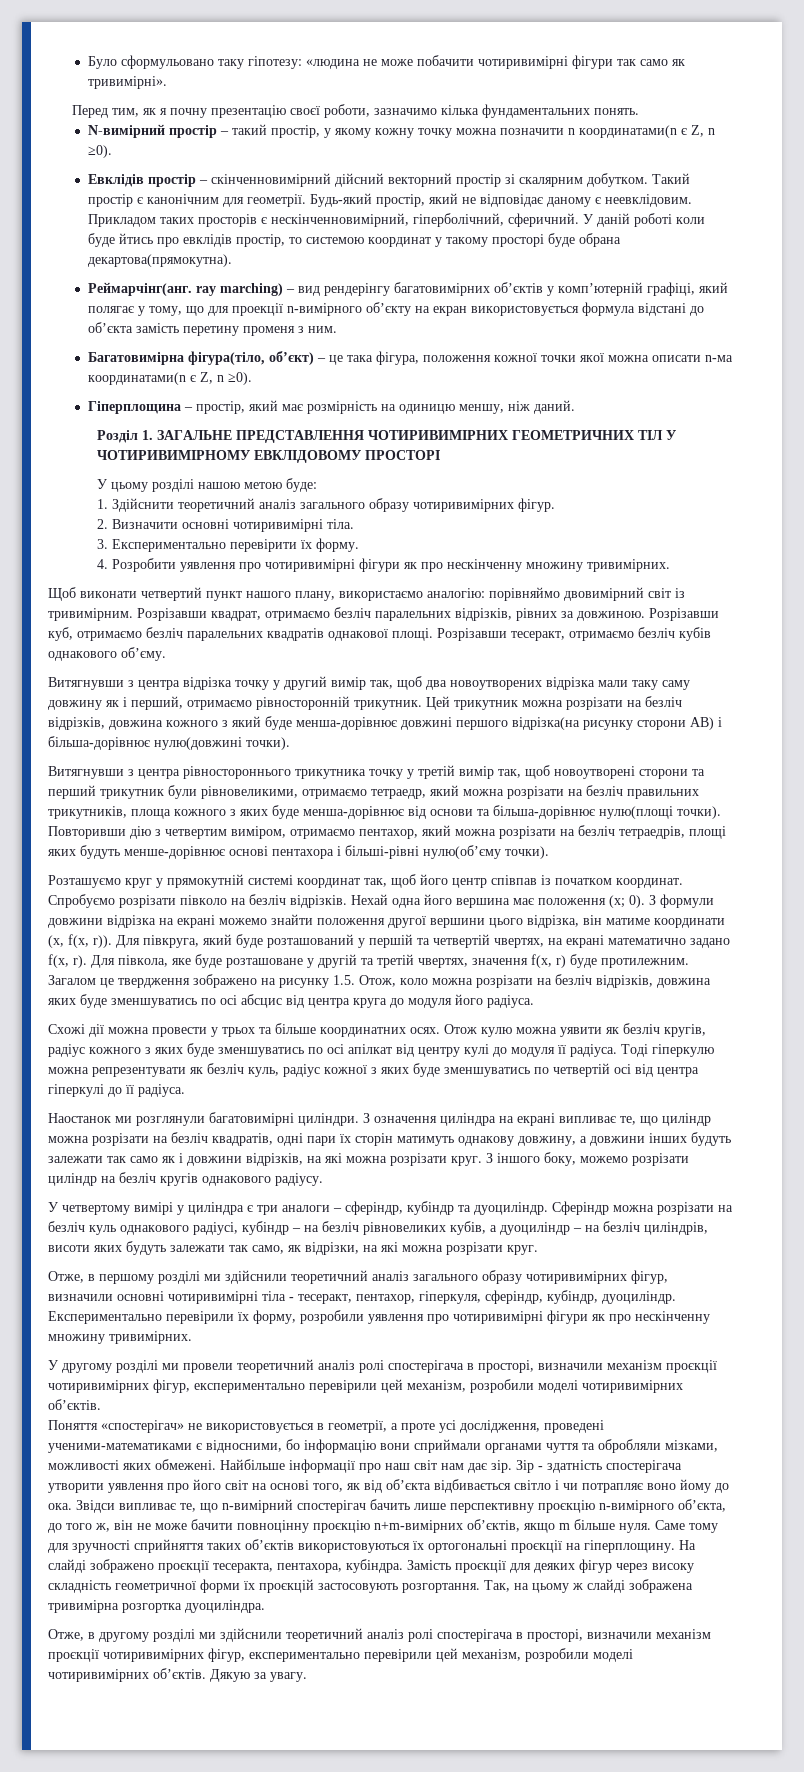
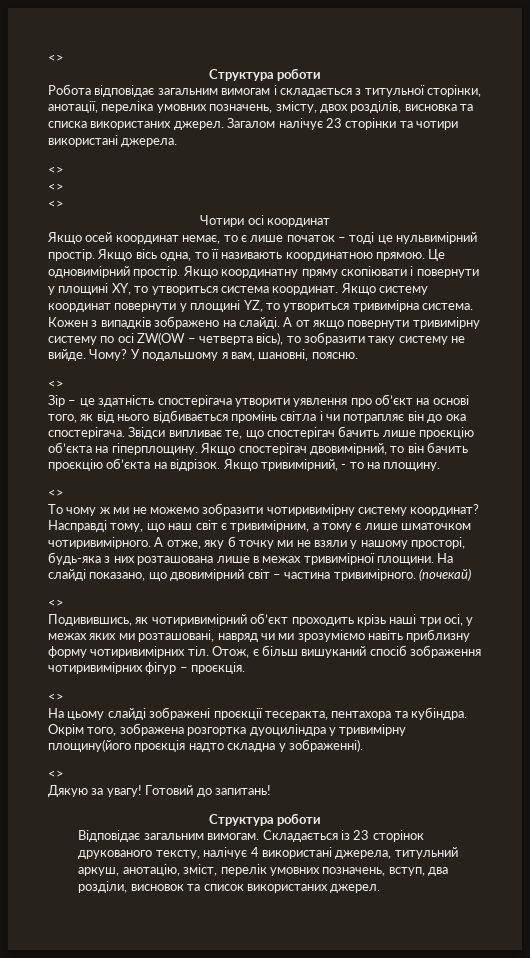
[87,55,685,69] [87,76,167,89] [72,104,640,118] [87,124,715,138] [87,145,112,158] [87,173,690,187] [87,193,692,207] [87,213,705,227] [87,233,621,247] [87,254,232,267] [87,282,728,296] [87,302,704,316] [87,322,337,336] [87,351,733,365] [87,372,252,385] [87,400,575,414] [96,430,676,443] [96,450,440,463] [96,478,317,492] [96,498,555,512] [96,519,354,532] [96,538,359,552] [96,558,670,572] [48,587,685,601] [48,607,719,621] [48,627,711,641] [48,647,166,661] [48,676,690,690] [48,696,682,710] [48,716,722,730] [48,736,290,750] [48,765,705,779] [48,785,699,799] [48,805,721,819] [48,825,726,839] [48,845,549,859] [48,874,683,888] [48,894,714,908] [48,914,725,928] [48,934,730,948] [48,954,689,968] [48,974,711,988] [48,994,534,1008] [48,1023,706,1037] [48,1043,714,1057] [48,1063,699,1077] [48,1084,185,1097] [48,1112,711,1126] [48,1132,731,1146] [48,1152,689,1166] [48,1172,323,1186] [48,1201,733,1215] [48,1221,708,1235] [48,1241,538,1255] [48,1270,668,1284] [48,1290,676,1304] [48,1310,710,1324] [48,1331,192,1344] [48,1359,717,1373] [48,1379,683,1393] [48,1399,101,1410] [48,1420,604,1433] [48,1439,718,1453] [48,1459,543,1473] Було сформульовано таку гіпотезу: «людина не може побачити чотиривимірні фігури так само як тривимірні». // Перед тим, як я почну презентацію своєї роботи, зазначимо кілька фундаментальних понять. // N-вимірний простір – такий простір, у якому кожну точку можна позначити n координатами(n є Z, n ≥0). // Евклідів простір – скінченновимірний дійсний векторний простір зі скалярним добутком. Такий простір є канонічним для геометрії. Будь-який простір, який не відповідає даному є неевклідовим. Прикладом таких просторів є нескінченновимірний, гіперболічний, сферичний. У даній роботі коли буде йтись про евклідів простір, то системою координат у такому просторі буде обрана декартова(прямокутна). // Реймарчінг(анг. ray marching) – вид рендерінгу багатовимірних об’єктів у комп’ютерній графіці, який полягає у тому, що для проекції n-вимірного об’єкту на екран використовується формула відстані до об’єкта замість перетину променя з ним. // Багатовимірна фігура(тіло, об’єкт) – це така фігура, положення кожної точки якої можна описати n-ма координатами(n є Z, n ≥0). // Гіперплощина – простір, який має розмірність на одиницю меншу, ніж даний. // Розділ 1. ЗАГАЛЬНЕ ПРЕДСТАВЛЕННЯ ЧОТИРИВИМІРНИХ ГЕОМЕТРИЧНИХ ТІЛ У ЧОТИРИВИМІРНОМУ ЕВКЛІДОВОМУ ПРОСТОРІ // У цьому розділі нашою метою буде: // 1. Здійснити теоретичний аналіз загального образу чотиривимірних фігур. // 2. Визначити основні чотиривимірні тіла. // 3. Експериментально перевірити їх форму. // 4. Розробити уявлення про чотиривимірні фігури як про нескінченну множину тривимірних. // Щоб виконати четвертий пункт нашого плану, використаємо аналогію: порівняймо двовимірний світ із тривимірним. Розрізавши квадрат, отримаємо безліч паралельних відрізків, рівних за довжиною. Розрізавши куб, отримаємо безліч паралельних квадратів однакової площі. Розрізавши тесеракт, отримаємо безліч кубів однакового об’єму. // Витягнувши з центра відрізка точку у другий вимір так, щоб два новоутворених відрізка мали таку саму довжину як і перший, отримаємо рівносторонній трикутник. Цей трикутник можна розрізати на безліч відрізків, довжина кожного з який буде менша-дорівнює довжині першого відрізка(на рисунку сторони AB) і більша-дорівнює нулю(довжині точки). // Витягнувши з центра рівностороннього трикутника точку у третій вимір так, щоб новоутворені сторони та перший трикутник були рівновеликими, отримаємо тетраедр, який можна розрізати на безліч правильних трикутників, площа кожного з яких буде менша-дорівнює від основи та більша-дорівнює нулю(площі точки). Повторивши дію з четвертим виміром, отримаємо пентахор, який можна розрізати на безліч тетраедрів, площі яких будуть менше-дорівнює основі пентахора і більші-рівні нулю(об’єму точки). // Розташуємо круг у прямокутній системі координат так, щоб його центр співпав із початком координат. Спробуємо розрізати півколо на безліч відрізків. Нехай одна його вершина має положення (x; 0). З формули довжини відрізка на екрані можемо знайти положення другої вершини цього відрізка, він матиме координати (x, f(x, r)). Для півкруга, який буде розташований у першій та четвертій чвертях, на екрані математично задано f(x, r). Для півкола, яке буде розташоване у другій та третій чвертях, значення f(x, r) буде протилежним. Загалом це твердження зображено на рисунку 1.5. Отож, коло можна розрізати на безліч відрізків, довжина яких буде зменшуватись по осі абсцис від центра круга до модуля його радіуса. // Схожі дії можна провести у трьох та більше координатних осях. Отож кулю можна уявити як безліч кругів, радіус кожного з яких буде зменшуватись по осі апілкат від центру кулі до модуля її радіуса. Тоді гіперкулю можна репрезентувати як безліч куль, радіус кожної з яких буде зменшуватись по четвертій осі від центра гіперкулі до її радіуса. // Наостанок ми розглянули багатовимірні циліндри. З означення циліндра на екрані випливає те, що циліндр можна розрізати на безліч квадратів, одні пари їх сторін матимуть однакову довжину, а довжини інших будуть залежати так само як і довжини відрізків, на які можна розрізати круг. З іншого боку, можемо розрізати циліндр на безліч кругів однакового радіусу. // У четвертому вимірі у циліндра є три аналоги – сферіндр, кубіндр та дуоциліндр. Сферіндр можна розрізати на безліч куль однакового радіусі, кубіндр – на безліч рівновеликих кубів, а дуоциліндр – на безліч циліндрів, висоти яких будуть залежати так само, як відрізки, на які можна розрізати круг. // Отже, в першому розділі ми здійснили теоретичний аналіз загального образу чотиривимірних фігур, визначили основні чотиривимірні тіла - тесеракт, пентахор, гіперкуля, сферіндр, кубіндр, дуоциліндр. Експериментально перевірили їх форму, розробили уявлення про чотиривимірні фігури як про нескінченну множину тривимірних. // У другому розділі ми провели теоретичний аналіз ролі спостерігача в просторі, визначили механізм проєкції чотиривимірних фігур, експериментально перевірили цей механізм, розробили моделі чотиривимірних об’єктів. // Поняття «спостерігач» не використовується в геометрії, а проте усі дослідження, проведені ученими-математиками є відносними, бо інформацію вони сприймали органами чуття та обробляли мізками, можливості яких обмежені. Найбільше інформації про наш світ нам дає зір. Зір - -> [48,54,64,62] [208,68,322,81] [48,84,481,97] [48,101,473,113] [48,118,458,130] [48,135,178,147] [48,166,64,174] [48,183,64,191] [48,200,64,208] [200,215,330,227] [47,232,478,244] [48,249,446,261] [48,266,479,278] [48,283,428,295] [48,300,473,312] [48,316,480,329] [48,332,466,345] [48,349,358,361] [48,380,64,388] [48,395,95,407] <> // Структура роботи // Робота відповідає загальним вимогам і складається з титульної сторінки, анотації, переліка умовних позначень, змісту, двох розділів, висновка та списка використаних джерел. Загалом налічує 23 сторінки та чотири використані джерела. // <> // <> // <> // Чотири осі координат // Якщо осей координат немає, то є лише початок – тоді це нульвимірний простір. Якщо вісь одна, то її називають координатною прямою. Це одновимірний простір. Якщо координатну пряму скопіювати і повернути у площині XY, то утвориться система координат. Якщо систему координат повернути у площині YZ, то утвориться тривимірна система. Кожен з випадків зображено на слайді. А от якщо повернути тривимірну систему по осі ZW(OW – четверта вісь), то зобразити таку систему не вийде. Чому? У подальшому я вам, шановні, поясню. // <> // Зір – це
[193,1479,248,1490] його світ -> [375,394,413,405] об’єкт
[386,1479,729,1493] [48,1503,72,1510] об’єкта відбивається світло і чи потрапляє воно йому до ока. -> [117,410,466,423] [48,427,125,439] нього відбивається промінь світла і чи потрапляє він до ока спостерігача.
[222,1499,293,1513] n-вимірний -> (264, 434) none
[450,1499,726,1513] [48,1519,718,1533] [48,1539,696,1553] [48,1559,694,1573] [48,1579,693,1593] [48,1600,265,1613] [48,1628,711,1642] [48,1648,633,1662] [48,1668,307,1682] перспективну проєкцію n-вимірного об’єкта, до того ж, він не може бачити повноцінну проєкцію n+m-вимірних об’єктів, якщо m більше нуля. Саме тому для зручності сприйняття таких об’єктів використовуються їх ортогональні проєкції на гіперплощину. На слайді зображено проєкції тесеракта, пентахора, кубіндра. Замість проєкції для деяких фігур через високу складність геометричної форми їх проєкцій застосовують розгортання. Так, на цьому ж слайді зображена тривимірна розгортка дуоциліндра. // Отже, в другому розділі ми здійснили теоретичний аналіз ролі спостерігача в просторі, визначили механізм проєкції чотиривимірних фігур, експериментально перевірили цей механізм, розробили моделі чотиривимірних об’єктів. Дякую за увагу. -> [419,427,474,439] [48,442,468,455] [48,458,441,471] [48,489,64,497] [48,503,480,516] [48,520,472,532] [48,536,466,549] [48,552,454,565] [48,568,471,581] [48,599,64,607] [48,613,474,626] [48,629,471,642] [48,645,481,658] [48,662,246,674] [48,693,64,701] [48,707,467,720] [48,723,407,736] [48,739,363,752] [48,770,64,778] [48,785,271,797] [208,813,322,826] [78,830,424,842] [78,847,458,859] [78,864,449,876] [78,881,381,893] проєкцію об’єкта на гіперплощину. Якщо спостерігач двовимірний, то він бачить проєкцію об’єкта на відрізок. Якщо тривимірний, - то на площину. // <> // То чому ж ми не можемо зобразити чотиривимірну систему координат? Насправді тому, що наш світ є тривимірним, а тому є лише шматочком чотиривимірного. А отже, яку б точку ми не взяли у нашому просторі, будь-яка з них розташована лише в межах тривимірної площини. На слайді показано, що двовимірний світ – частина тривимірного. (почекай) // <> // Подивившись, як чотиривимірний об’єкт проходить крізь наші три осі, у межах яких ми розташовані, навряд чи ми зрозуміємо навіть приблизну форму чотиривимірних тіл. Отож, є більш вишуканий спосіб зображення чотиривимірних фігур – проєкція. // <> // На цьому слайді зображені проєкції тесеракта, пентахора та кубіндра. Окрім того, зображена розгортка дуоциліндра у тривимірну площину(його проєкція надто складна у зображенні). // <> // Дякую за увагу! Готовий до запитань! // Структура роботи // Відповідає загальним вимогам. Складається із 23 сторінок друкованого тексту, налічує 4 використані джерела, титульний аркуш, анотацію, зміст, перелік умовних позначень, вступ, два розділи, висновок та список використаних джерел.

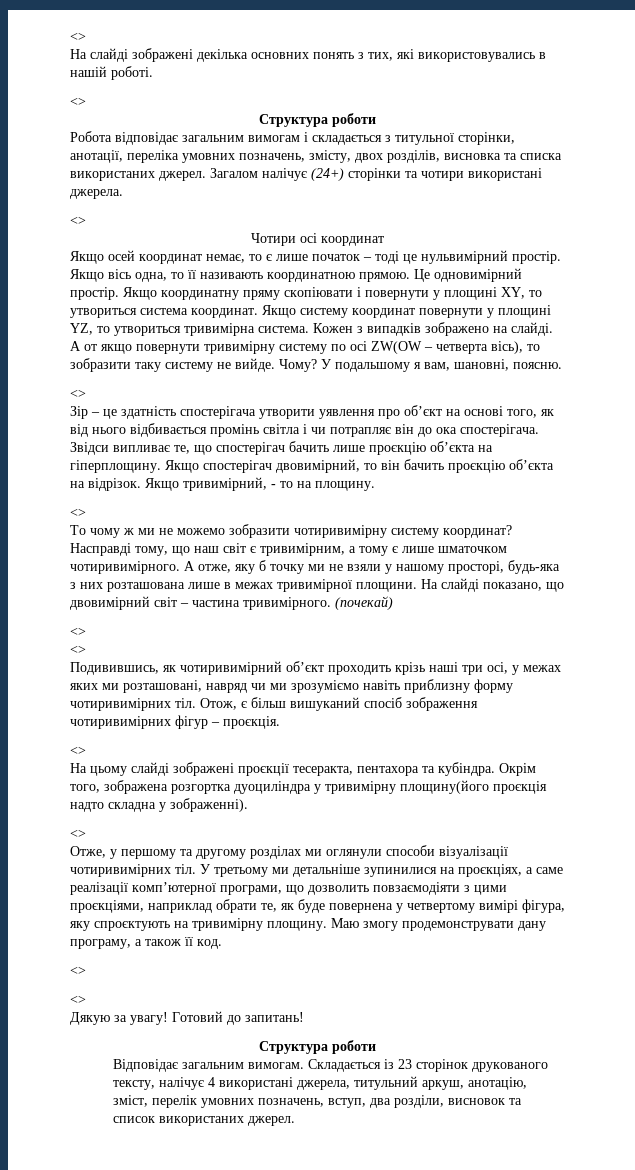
[48,54,64,62] <> -> [70,32,86,41] [70,48,546,62] [70,66,153,80] [70,97,86,106] <> // На слайді зображені декілька основних понять з тих, які використовувались в нашій роботі. // <>
[325,118,342,128] 23 -> [311,168,344,181] (24+)
[48,183,64,191] [48,200,64,208] // <> // <> -> (86, 220) none
(64, 603) none -> [70,645,86,654] // <>
(64, 774) none -> [70,845,508,859] [70,864,563,877] [70,882,507,895] [70,899,565,913] [70,918,546,931] [70,937,222,949] [70,966,86,975] [70,995,86,1004] // Отже, у першому та другому розділах ми оглянули способи візуалізації чотиривимірних тіл. У третьому ми детальніше зупинилися на проєкціях, а саме реалізації комп’ютерної програми, що дозволить повзаємодіяти з цими проєкціями, наприклад обрати те, як буде повернена у четвертому вимірі фігура, яку спроєктують на тривимірну площину. Маю змогу продемонструвати дану програму, а також її код. // <> // <>

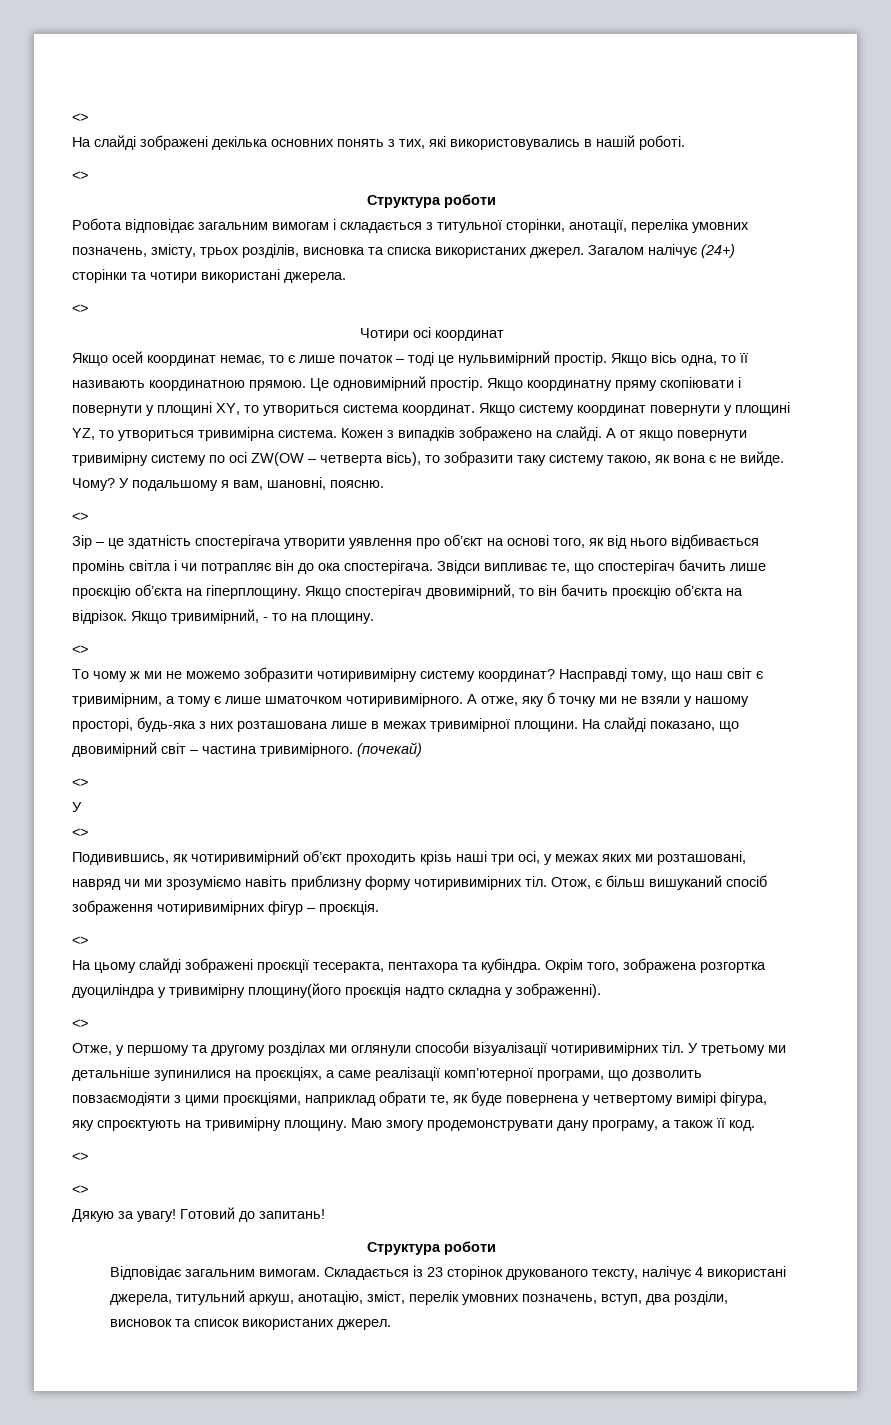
[355,153,383,163] двох -> [200,247,239,258] трьох
(213, 367) none -> [607,455,717,465] такою, як вона є
(86, 631) none -> [72,802,82,812] // У

